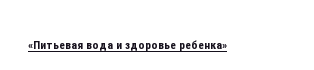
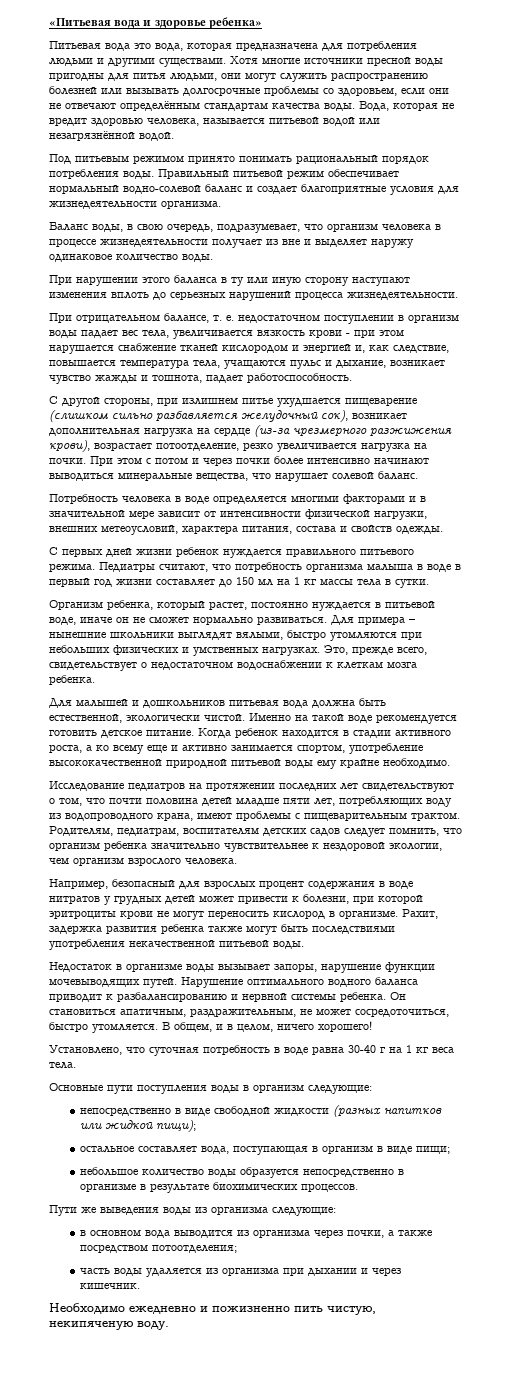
(228, 45) none -> [49,41,417,51] [49,56,443,67] [49,72,428,82] [49,86,449,96] [49,101,454,111] [49,117,380,126] [49,131,174,141] [49,154,429,164] [49,169,399,179] [49,184,459,195] [49,200,221,209] [49,222,441,233] [49,239,414,248] [49,254,213,262] [49,275,410,286] [49,291,458,301] [49,313,459,324] [49,329,404,339] [49,343,449,354] [49,359,445,369] [49,373,352,384] [49,396,417,407] [49,410,407,422] [49,425,452,437] [49,440,427,452] [49,456,429,466] [49,471,418,482] [49,494,426,504] [49,509,427,520] [49,525,443,535] [49,547,414,558] [49,562,461,572] [49,577,429,588] [49,600,435,611] [49,615,415,625] [49,630,422,641] [49,645,427,656] [49,660,417,671] [49,675,95,685] [49,698,386,708] [49,713,457,724] [49,728,451,738] [49,743,423,754] [49,758,450,769] [49,781,454,792] [49,796,452,807] [49,811,460,821] [49,826,462,837] [49,841,442,852] [49,857,237,866] [49,879,413,889] [49,894,423,905] [49,909,438,920] [49,924,395,935] [49,939,304,950] [49,962,435,973] [49,977,418,988] [49,992,406,1002] [49,1008,449,1017] [49,1021,372,1033] [49,1045,454,1056] [49,1062,76,1069] [49,1083,372,1094] [79,1105,442,1117] [79,1120,196,1132] [79,1145,450,1155] [79,1167,404,1178] [79,1182,358,1193] [49,1205,336,1216] [79,1229,432,1238] [79,1244,237,1253] [79,1267,401,1277] [79,1283,140,1289] [49,1303,376,1315] [49,1321,169,1330] // Питьевая вода это вода, которая предназначена для потребления людьми и другими существами. Хотя многие источники пресной воды пригодны для питья людьми, они могут служить распространению болезней или вызывать долгосрочные проблемы со здоровьем, если они не отвечают определённым стандартам качества воды. Вода, которая не вредит здоровью человека, называется питьевой водой или незагрязнённой водой. // Под питьевым режимом принято понимать рациональный порядок потребления воды. Правильный питьевой режим обеспечивает нормальный водно-солевой баланс и создает благоприятные условия для жизнедеятельности организма. // Баланс воды, в свою очередь, подразумевает, что организм человека в процессе жизнедеятельности получает из вне и выделяет наружу одинаковое количество воды. // При нарушении этого баланса в ту или иную сторону наступают изменения вплоть до серьезных нарушений процесса жизнедеятельности. // При отрицательном балансе, т. е. недостаточном поступлении в организм воды падает вес тела, увеличивается вязкость крови - при этом нарушается снабжение тканей кислородом и энергией и, как следствие, повышается температура тела, учащаются пульс и дыхание, возникает чувство жажды и тошнота, падает работоспособность. // С другой стороны, при излишнем питье ухудшается пищеварение (слишком сильно разбавляется желудочный сок), возникает дополнительная нагрузка на сердце (из-за чрезмерного разжижения крови), возрастает потоотделение, резко увеличивается нагрузка на почки. При этом с потом и через почки более интенсивно начинают выводиться минеральные вещества, что нарушает солевой баланс. // Потребность человека в воде определяется многими факторами и в значительной мере зависит от интенсивности физической нагрузки, внешних метеоусловий, характера питания, состава и свойств одежды. // С первых дней жизни ребенок нуждается правильного питьевого режима. Педиатры считают, что потребность организма малыша в воде в первый год жизни составляет до 150 мл на 1 кг массы тела в сутки. // Организм ребенка, который растет, постоянно нуждается в питьевой воде, иначе он не сможет нормально развиваться. Для примера – нынешние школьники выглядят вялыми, быстро утомляются при небольших физических и умственных нагрузках. Это, прежде всего, свидетельствует о недостаточном водоснабжении к клеткам мозга ребенка. // Для малышей и дошкольников питьевая вода должна быть естественной, экологически чистой. Именно на такой воде рекомендуется готовить детское питание. Когда ребенок находится в стадии активного роста, а ко всему еще и активно занимается спортом, употребление высококачественной природной питьевой воды ему крайне необходимо. // Исследование педиатров на протяжении последних лет свидетельствуют о том, что почти половина детей младше пяти лет, потребляющих воду из водопроводного крана, имеют проблемы с пищеварительным трактом. Родителям, педиатрам, воспитателям детских садов следует помнить, что организм ребенка значительно чувствительнее к нездоровой экологии, чем организм взрослого человека. // Например, безопасный для взрослых процент содержания в воде нитратов у грудных детей может привести к болезни, при которой эритроциты крови не могут переносить кислород в организме. Рахит, задержка развития ребенка также могут быть последствиями употребления некачественной питьевой воды. // Недостаток в организме воды вызывает запоры, нарушение функции мочевыводящих путей. Нарушение оптимального водного баланса приводит к разбалансированию и нервной системы ребенка. Он становиться апатичным, раздражительным, не может сосредоточиться, быстро утомляется. В общем, и в целом, ничего хорошего! // Установлено, что суточная потребность в воде равна 30-40 г на 1 кг веса тела. // Основные пути поступления воды в организм следующие: // непосредственно в виде свободной жидкости (разных напитков или жидкой пищи); // остальное составляет вода, поступающая в организм в виде пищи; // небольшое количество воды образуется непосредственно в организме в результате биохимических процессов. // Пути же выведения воды из организма следующие: // в основном вода выводится из организма через почки, а также посредством потоотделения; // часть воды удаляется из организма при дыхании и через кишечник. // Необходимо ежедневно и пожизненно пить чистую, некипяченую воду.

